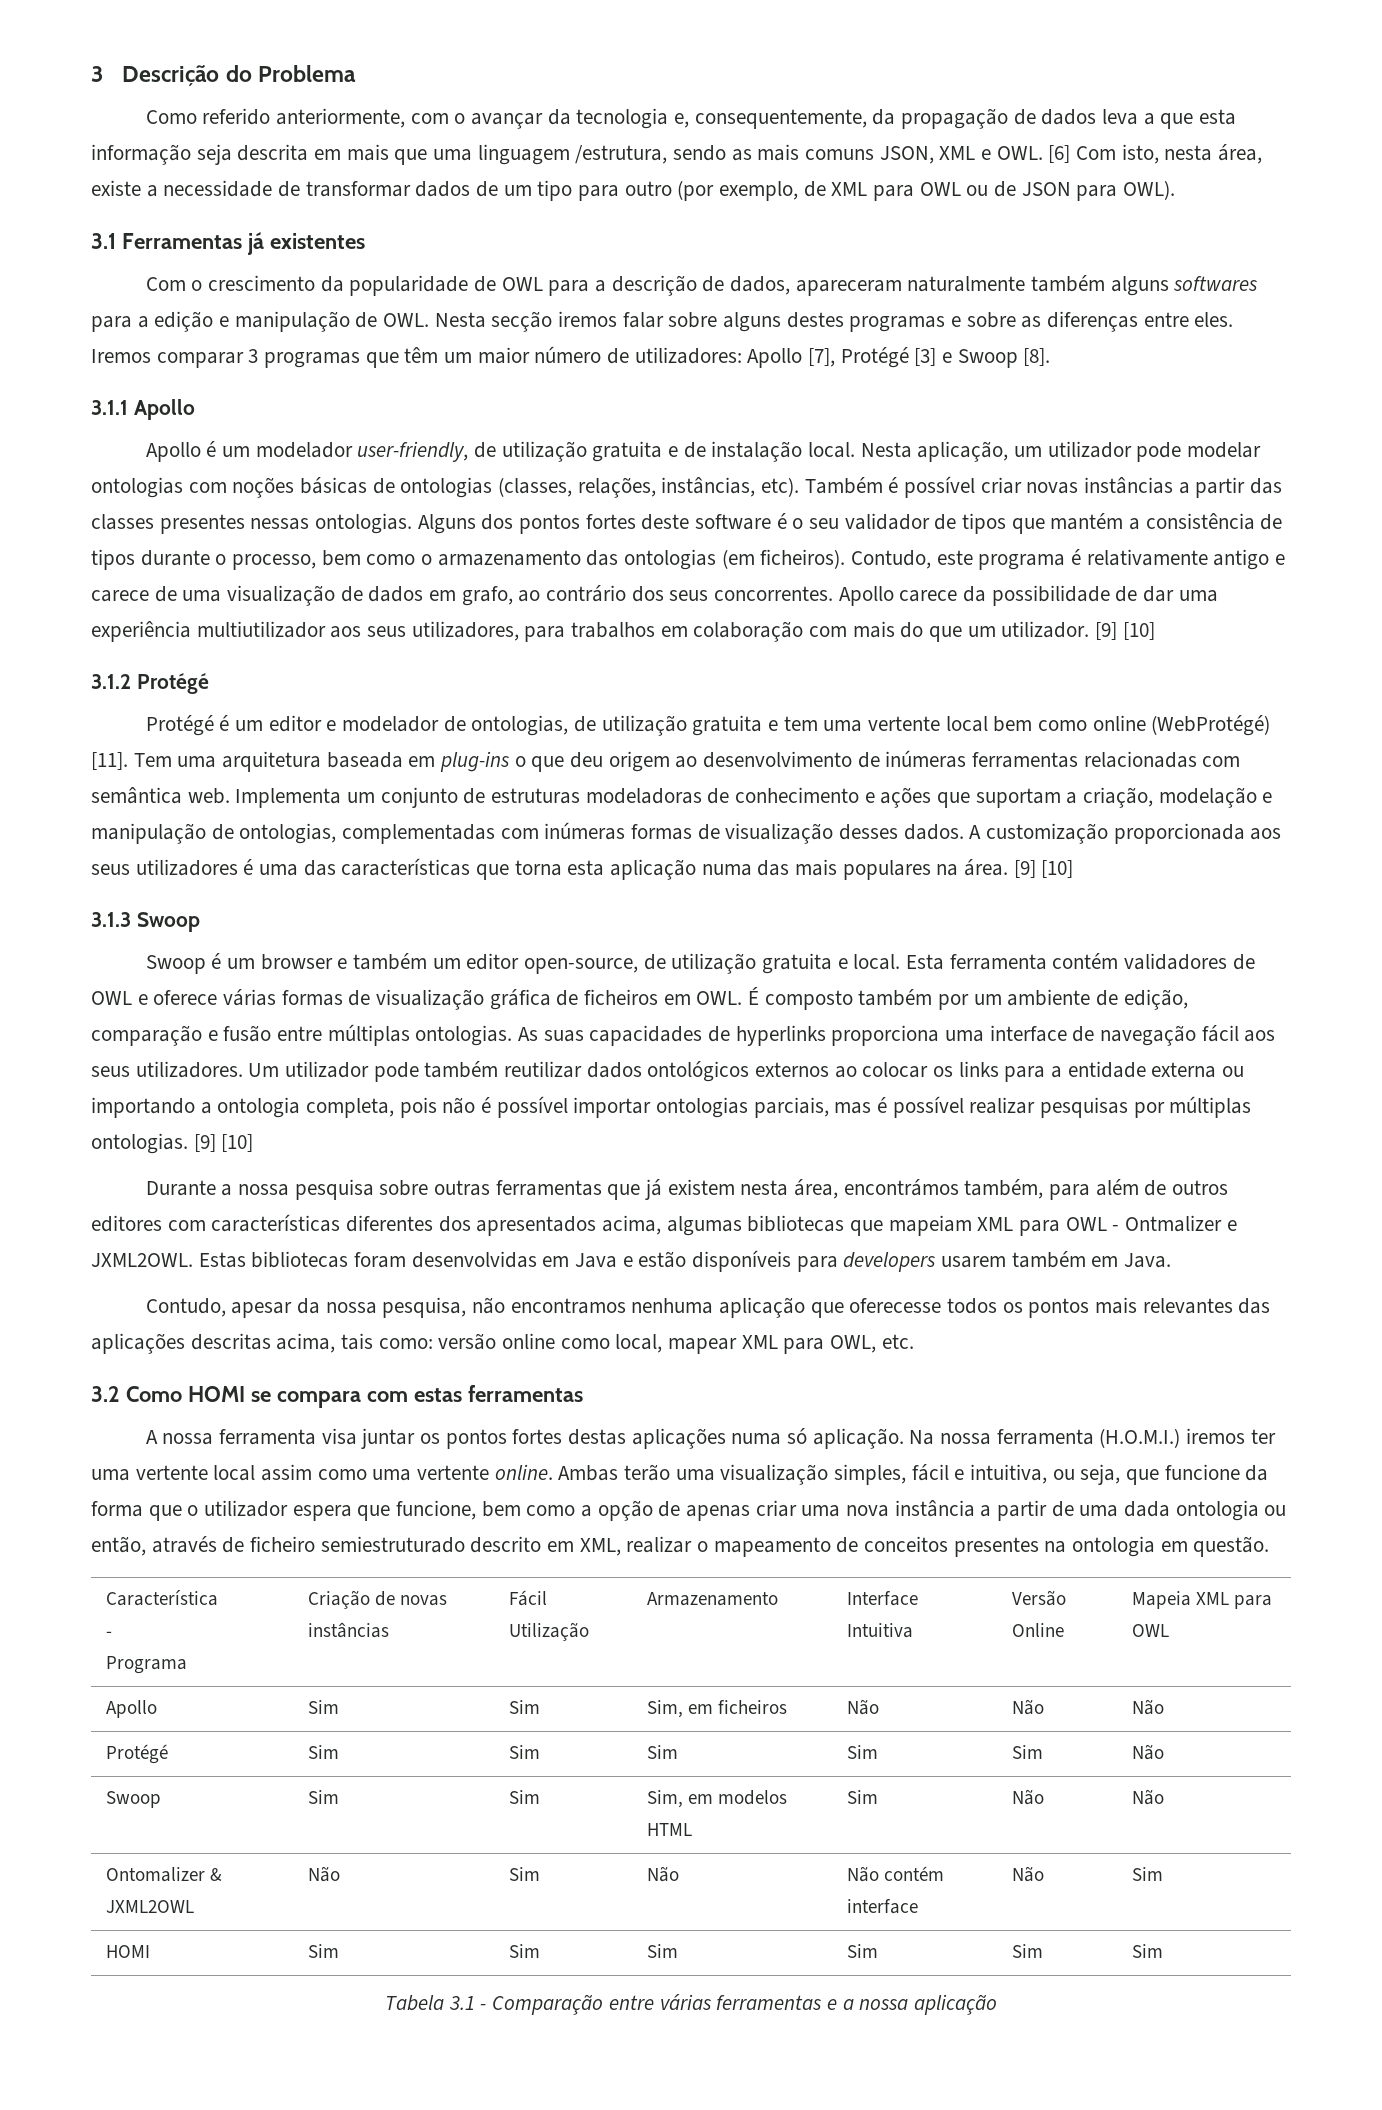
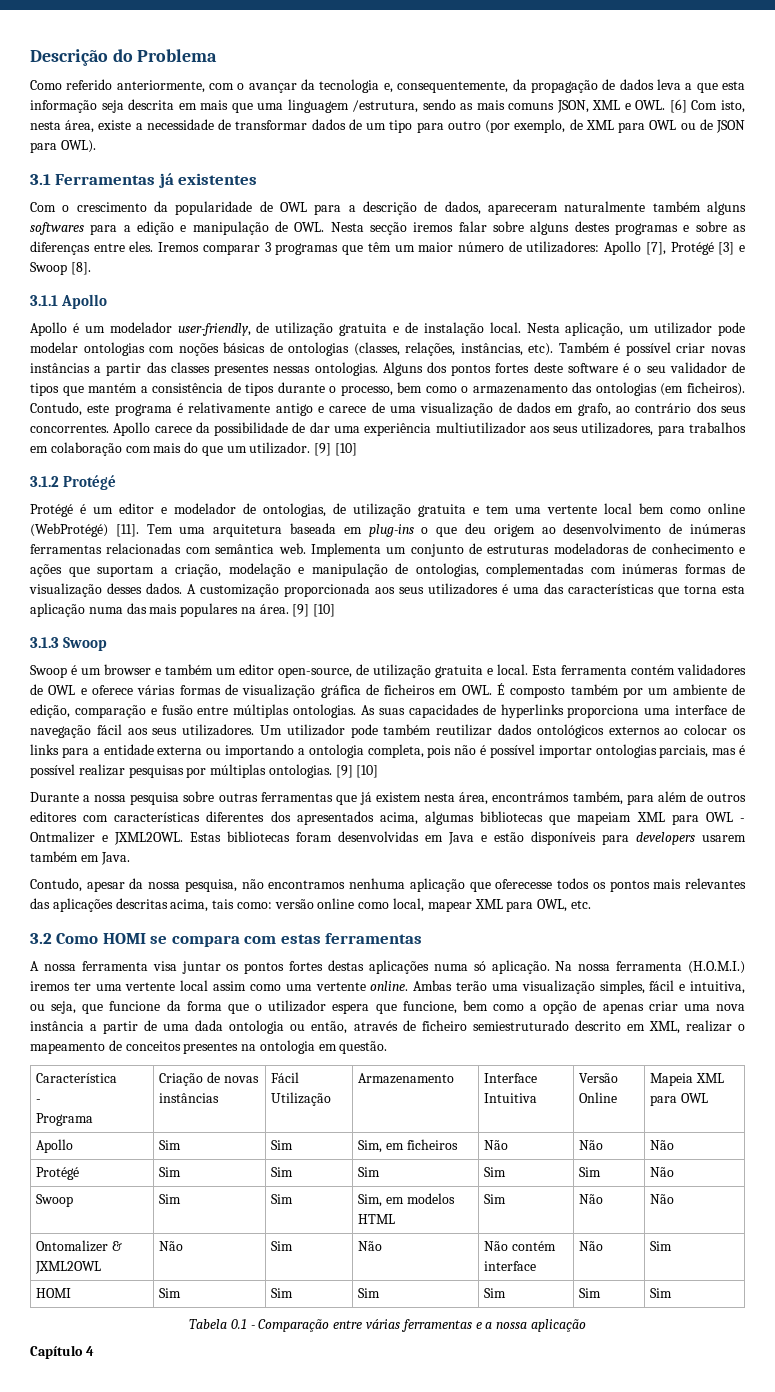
[91,66,103,82] 3 -> (30, 57) none
[448,1996,475,2010] 3.1 -> [230,1319,247,1329] 0.1
(997, 2004) none -> [30,1345,94,1359] // Capítulo 4

